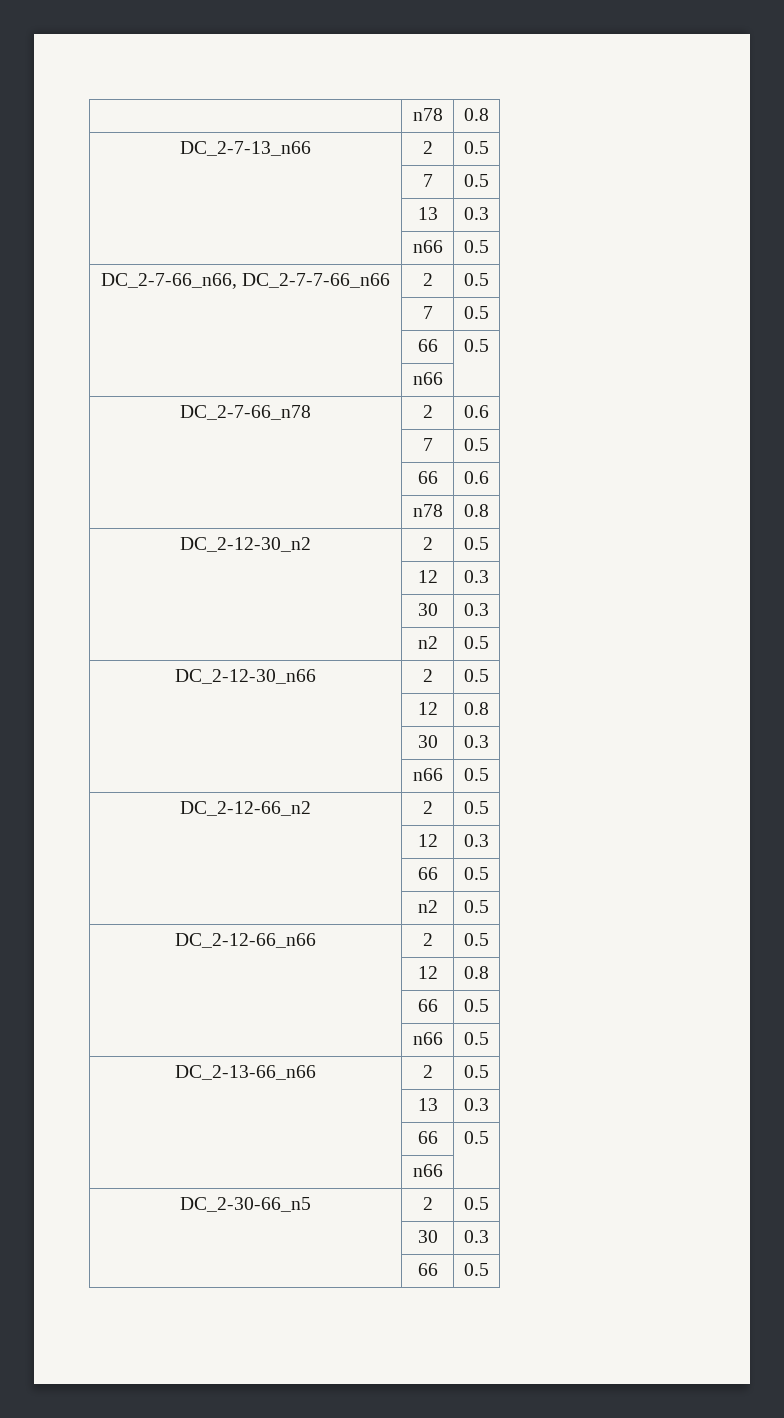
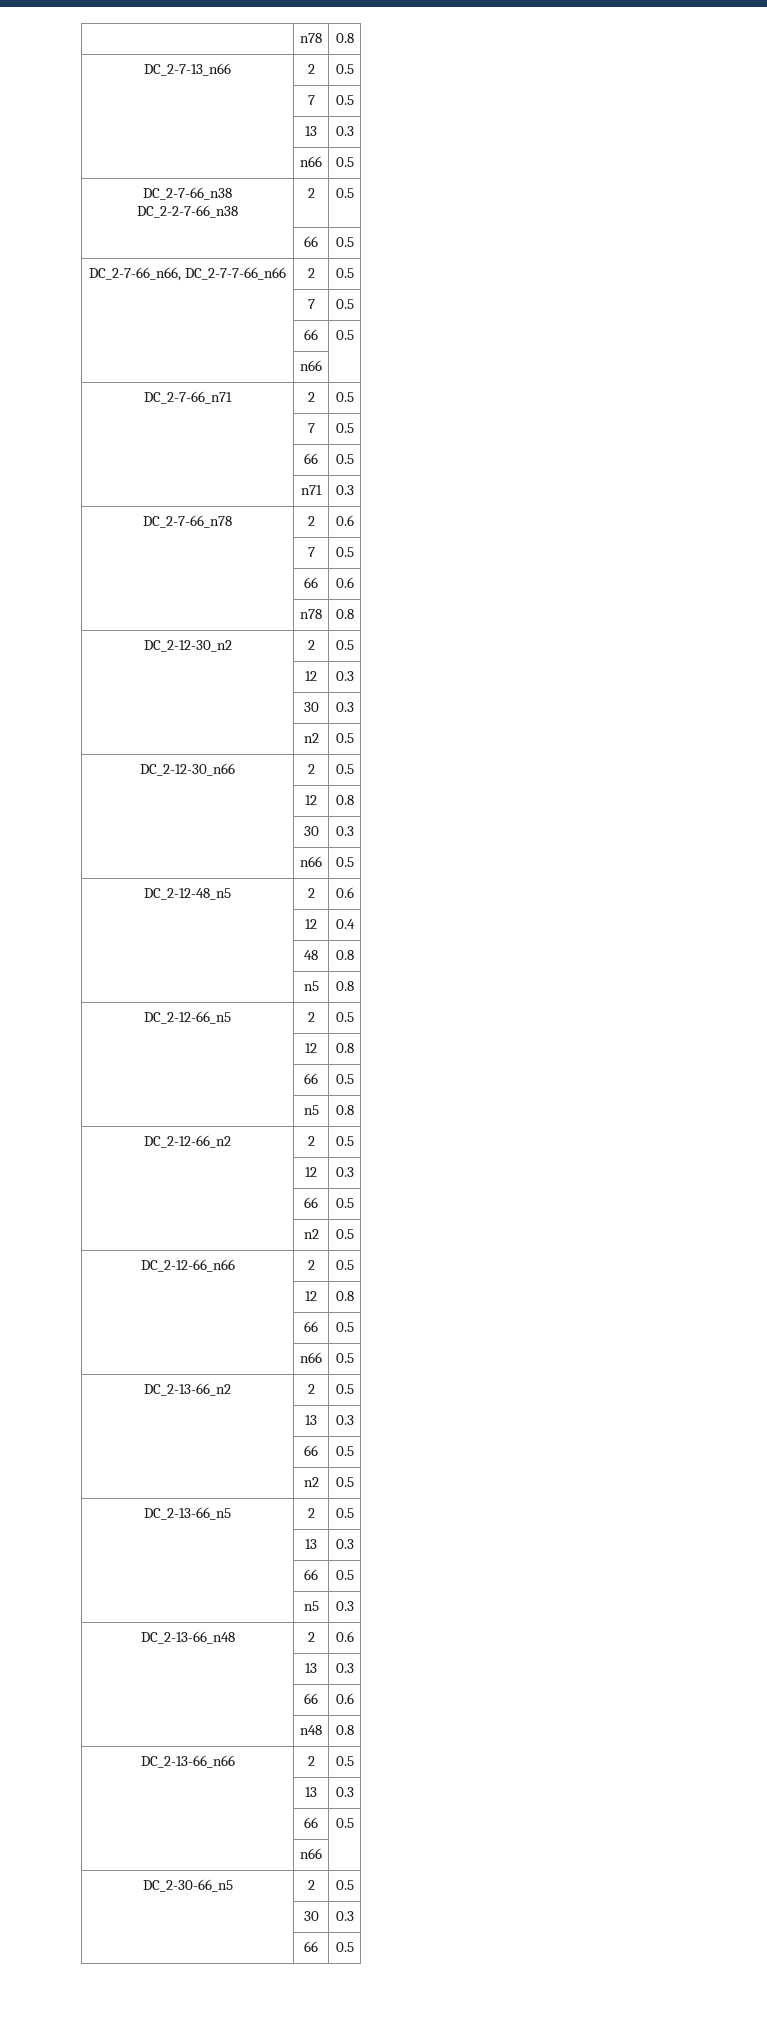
(489, 246) none -> [143,187,232,200] [137,205,238,218] [307,188,315,198] [335,188,354,198] [304,236,318,247] [335,237,354,247] // DC_2-7-66_n38 // DC_2-2-7-66_n38 | 2 | 0.5 // | 66 | 0.5
(443, 378) none -> [144,391,232,404] [307,392,315,402] [335,392,354,402] [307,423,315,433] [335,423,354,433] [304,453,318,464] [335,454,354,464] [301,485,322,495] [335,485,354,495] // DC_2-7-66_n71 | 2 | 0.5 // | 7 | 0.5 // | 66 | 0.5 // | n71 | 0.3
(489, 774) none -> [144,888,231,900] [307,888,315,898] [335,887,354,898] [305,919,317,929] [335,919,355,929] [304,950,318,960] [335,950,354,960] [303,981,319,991] [335,981,354,991] [144,1011,231,1024] [307,1012,315,1022] [335,1012,354,1022] [305,1043,317,1053] [335,1043,354,1053] [304,1073,318,1084] [335,1074,354,1084] [303,1105,319,1115] [335,1105,354,1115] // DC_2-12-48_n5 | 2 | 0.6 // | 12 | 0.4 // | 48 | 0.8 // | n5 | 0.8 // DC_2-12-66_n5 | 2 | 0.5 // | 12 | 0.8 // | 66 | 0.5 // | n5 | 0.8
(489, 1038) none -> [144,1383,231,1396] [307,1384,315,1394] [335,1384,354,1394] [305,1415,317,1425] [335,1415,354,1425] [304,1445,318,1456] [335,1446,354,1456] [303,1477,319,1487] [335,1477,354,1487] [144,1507,231,1520] [307,1508,315,1518] [335,1508,354,1518] [305,1539,317,1549] [335,1539,354,1549] [304,1569,318,1580] [335,1570,354,1580] [303,1601,319,1611] [335,1601,354,1611] [140,1631,235,1644] [307,1632,315,1642] [335,1631,354,1642] [305,1663,317,1673] [335,1663,354,1673] [304,1693,318,1704] [335,1693,354,1704] [300,1725,322,1735] [335,1725,354,1735] // DC_2-13-66_n2 | 2 | 0.5 // | 13 | 0.3 // | 66 | 0.5 // | n2 | 0.5 // DC_2-13-66_n5 | 2 | 0.5 // | 13 | 0.3 // | 66 | 0.5 // | n5 | 0.3 // DC_2-13-66_n48 | 2 | 0.6 // | 13 | 0.3 // | 66 | 0.6 // | n48 | 0.8

